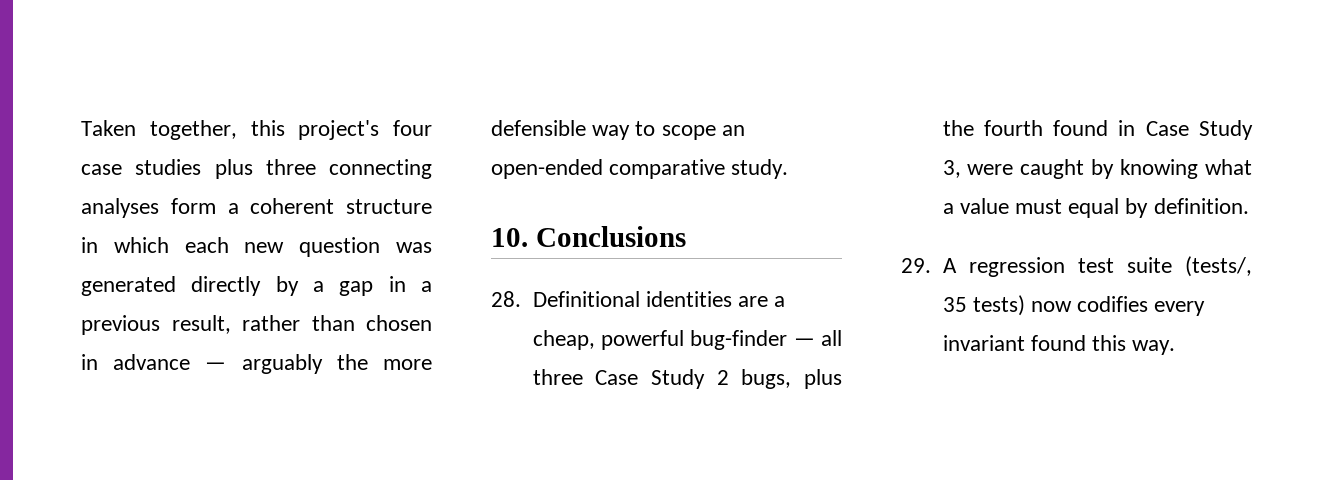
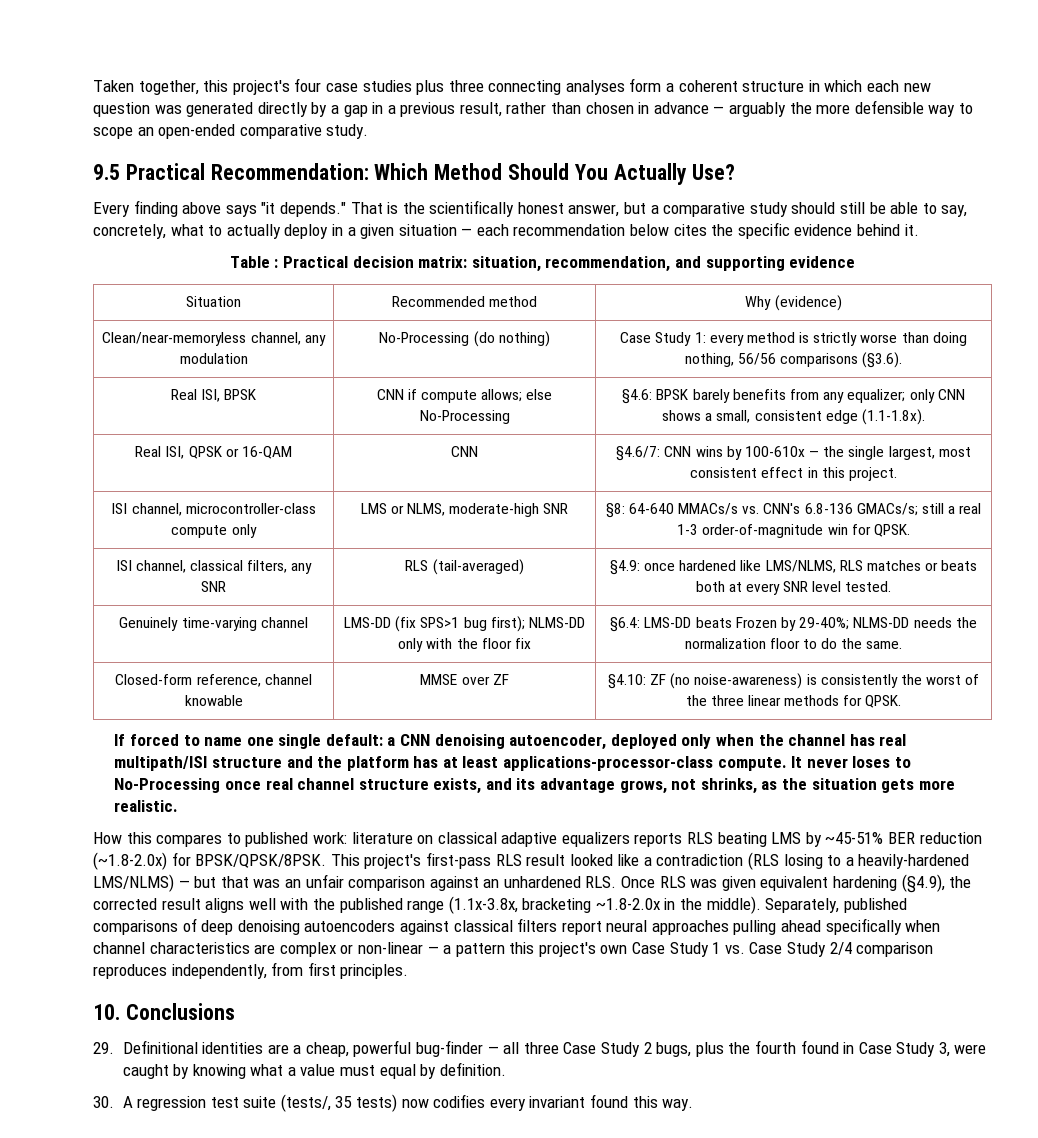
(789, 169) none -> [93,163,736,185] [93,200,968,217] [93,222,919,239] [229,256,856,272] [186,296,241,307] [391,296,538,307] [745,295,842,311] [102,332,326,346] [179,353,248,364] [379,331,550,347] [620,332,967,346] [684,352,903,368] [170,389,257,402] [376,389,553,403] [419,410,510,424] [622,389,965,404] [662,409,925,425] [135,446,292,459] [451,446,478,457] [616,446,971,461] [690,467,897,481] [111,503,316,516] [171,524,257,538] [360,503,569,517] [605,503,982,518] [677,524,910,538] [115,560,313,574] [201,581,226,592] [405,559,524,575] [609,560,978,575] [695,581,892,595] [119,617,308,631] [344,616,585,632] [398,638,531,652] [610,617,977,632] [684,638,903,649] [115,674,312,687] [184,695,243,706] [420,674,509,685] [607,673,980,689] [685,695,902,708] [114,734,907,750] [114,756,911,771] [114,778,955,794] [114,800,179,812] [93,832,982,847] [93,852,970,870] [93,874,972,893] [93,896,907,914] [93,918,941,935] [93,942,934,957] [93,962,409,979] // 9.5 Practical Recommendation: Which Method Should You Actually Use? // Every finding above says "it depends." That is the scientifically honest answer, but a comparative study should still be able to say, concretely, what to actually deploy in a given situation — each recommendation below cites the specific evidence behind it. // Table : Practical decision matrix: situation, recommendation, and supporting evidence // Situation | Recommended method | Why (evidence) // Clean/near-memoryless channel, any modulation | No-Processing (do nothing) | Case Study 1: every method is strictly worse than doing nothing, 56/56 comparisons (§3.6). // Real ISI, BPSK | CNN if compute allows; else No-Processing | §4.6: BPSK barely benefits from any equalizer; only CNN shows a small, consistent edge (1.1-1.8x). // Real ISI, QPSK or 16-QAM | CNN | §4.6/7: CNN wins by 100-610x — the single largest, most consistent effect in this project. // ISI channel, microcontroller-class compute only | LMS or NLMS, moderate-high SNR | §8: 64-640 MMACs/s vs. CNN's 6.8-136 GMACs/s; still a real 1-3 order-of-magnitude win for QPSK. // ISI channel, classical filters, any SNR | RLS (tail-averaged) | §4.9: once hardened like LMS/NLMS, RLS matches or beats both at every SNR level tested. // Genuinely time-varying channel | LMS-DD (fix SPS>1 bug first); NLMS-DD only with the floor fix | §6.4: LMS-DD beats Frozen by 29-40%; NLMS-DD needs the normalization floor to do the same. // Closed-form reference, channel knowable | MMSE over ZF | §4.10: ZF (no noise-awareness) is consistently the worst of the three linear methods for QPSK. // If forced to name one single default: a CNN denoising autoencoder, deployed only when the channel has real multipath/ISI structure and the platform has at least applications-processor-class compute. It never loses to No-Processing once real channel structure exists, and its advantage grows, not shrinks, as the situation gets more realistic. // How this compares to published work: literature on classical adaptive equalizers reports RLS beating LMS by ~45-51% BER reduction (~1.8-2.0x) for BPSK/QPSK/8PSK. This project's first-pass RLS result looked like a contradiction (RLS losing to a heavily-hardened LMS/NLMS) — but that was an unfair comparison against an unhardened RLS. Once RLS was given equivalent hardening (§4.9), the corrected result aligns well with the published range (1.1x-3.8x, bracketing ~1.8-2.0x in the middle). Separately, published comparisons of deep denoising autoencoders against classical filters report neural approaches pulling ahead specifically when channel characteristics are complex or non-linear — a pattern this project's own Case Study 1 vs. Case Study 2/4 comparison reproduces independently, from first principles.
[491,291,521,307] 28. -> [93,1042,114,1054] 29.
[901,258,931,273] 29. -> [93,1096,114,1108] 30.

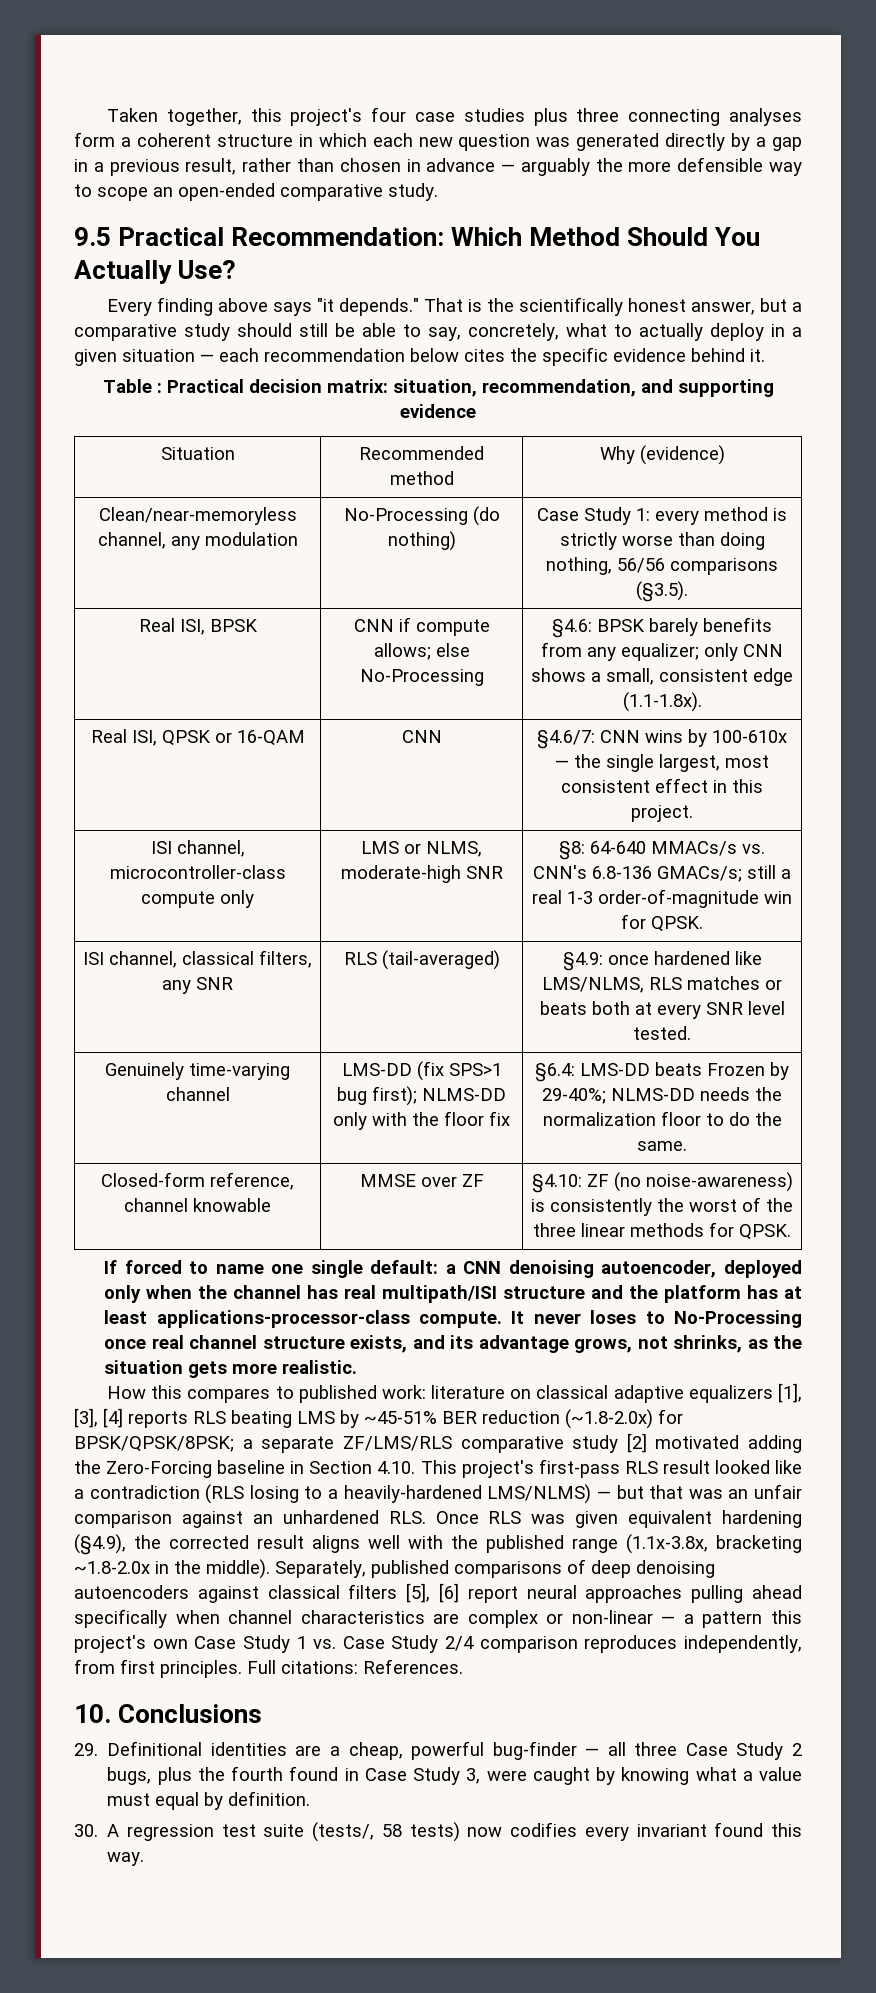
[862,352,903,368] (§3.6). -> [635,581,688,602] (§3.5).
(630, 839) none -> [777,1383,802,1403] [74,1408,123,1428] [1], [3], [4]
[195,854,327,868] BPSK/QPSK/8PSK. -> [74,1433,802,1453] [74,1460,416,1478] BPSK/QPSK/8PSK; a separate ZF/LMS/RLS comparative study [2] motivated adding the Zero-Forcing baseline in Section 4.10.
(558, 925) none -> [406,1583,460,1603] [5], [6]
(409, 971) none -> [247,1659,463,1674] Full citations: References.
[335,1096,353,1108] 35 -> [381,1824,402,1837] 58

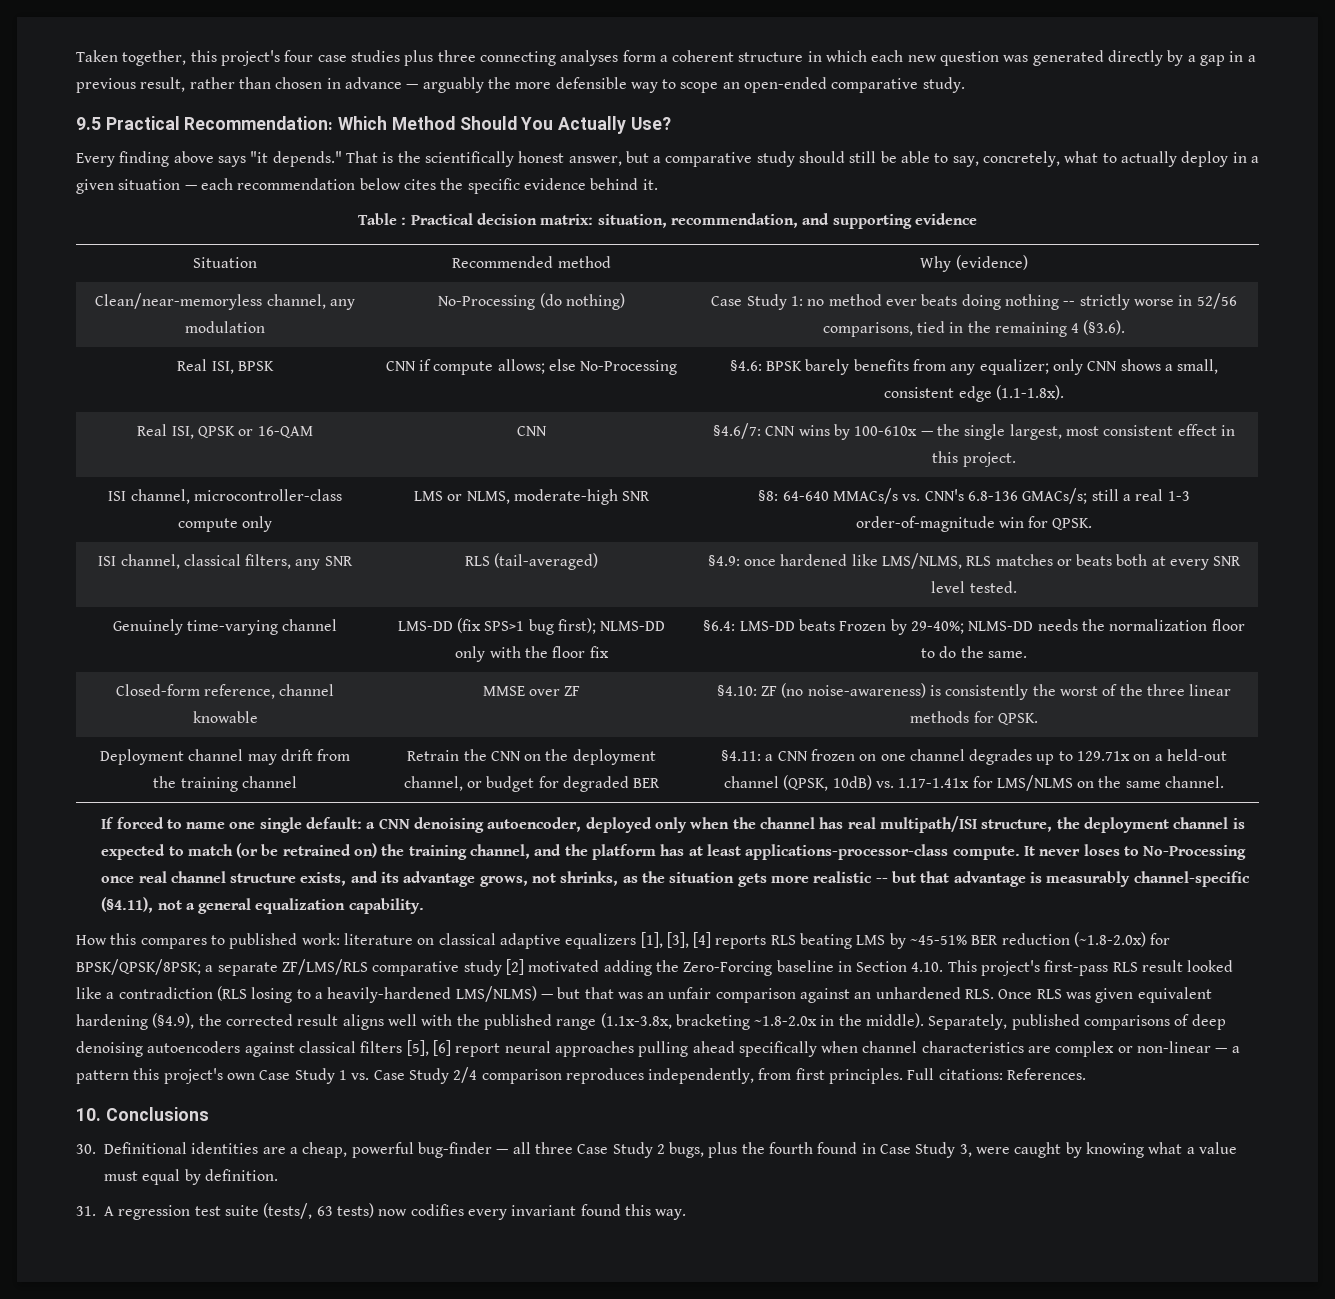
[654,507,787,525] [559,532,765,550] [546,557,778,575] [635,581,688,602] every method is strictly worse than doing nothing, 56/56 comparisons (§3.5). -> [807,293,1237,310] [822,320,1126,337] no method ever beats doing nothing -- strictly worse in 52/56 comparisons, tied in the remaining 4 (§3.6).
(791, 1232) none -> [99,749,351,765] [153,776,297,792] [407,749,656,765] [403,776,661,792] [720,749,1228,765] [723,775,1225,791] // Deployment channel may drift from the training channel | Retrain the CNN on the deployment channel, or budget for degraded BER | §4.11: a CNN frozen on one channel degrades up to 129.71x on a held-out channel (QPSK, 10dB) vs. 1.17-1.41x for LMS/NLMS on the same channel.
[503,1286,586,1299] structure -> [981,817,1245,833] [101,843,531,860] structure, the deployment channel is expected to match (or be retrained on) the training channel,
[282,1360,358,1374] realistic. -> [813,871,1250,887] [101,897,424,914] realistic -- but that advantage is measurably channel-specific (§4.11), not a general equalization capability.
[74,1743,98,1756] 29. -> [76,1144,96,1154] 30.
[74,1824,98,1837] 30. -> [76,1206,96,1216] 31.
[381,1824,402,1837] 58 -> [316,1206,333,1216] 63

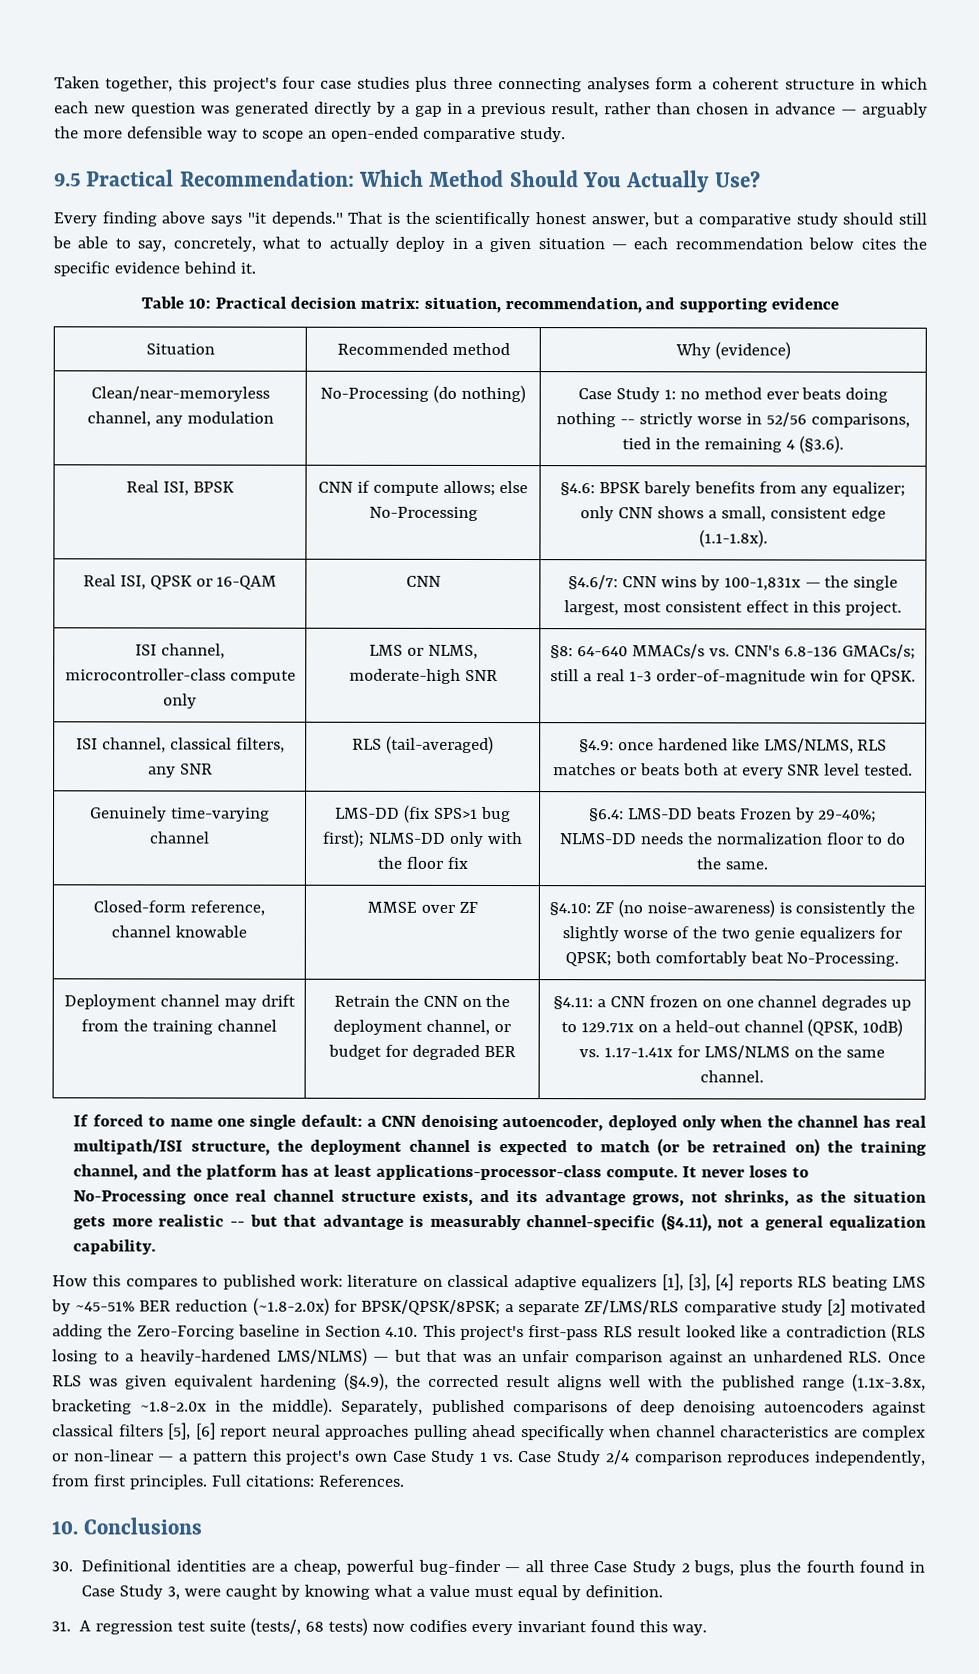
[401,217,407,225] : -> [187,298,211,309] 10:
[854,426,918,436] 100-610x -> [723,577,801,591] 100-1,831x
[1059,684,1232,696] [910,711,1038,725] worst of the three linear methods for QPSK. -> [562,926,902,942] [564,951,900,967] slightly worse of the two genie equalizers for QPSK; both comfortably beat No-Processing.
[316,1206,333,1216] 63 -> [305,1621,325,1632] 68

